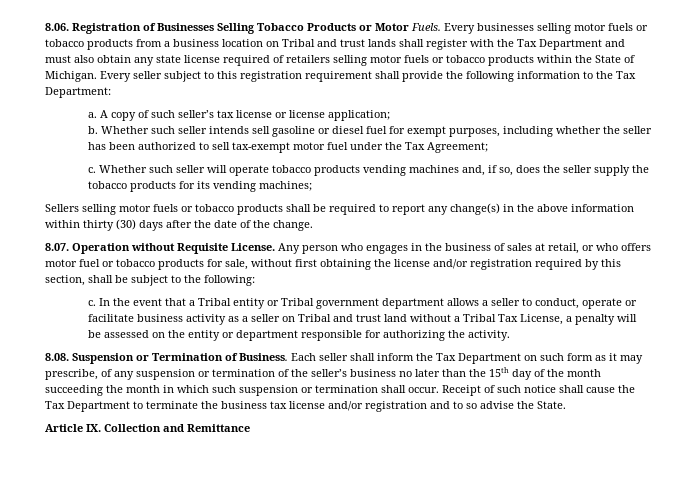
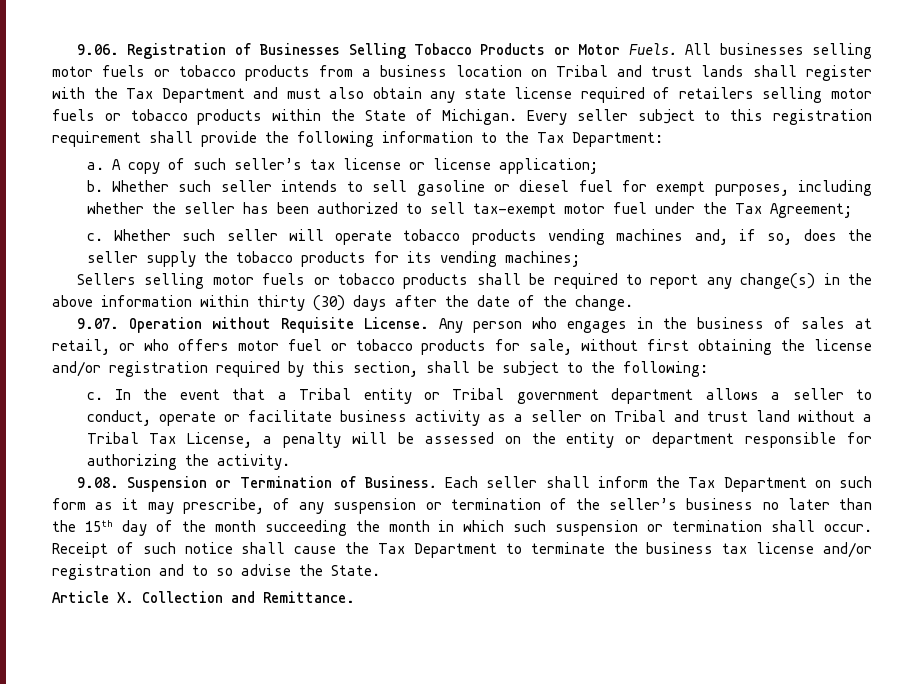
[45,23,69,31] 8.06. -> [76,44,119,55] 9.06.
[444,23,475,34] Every -> [685,43,712,55] All
(249, 130) none -> [347,181,364,192] to
[45,243,69,251] 8.07. -> [76,318,119,329] 9.07.
[45,353,69,361] 8.08. -> [76,477,119,488] 9.08.
[86,424,101,432] IX. -> [117,592,134,603] X.
[187,424,250,432] Remittance -> [263,591,355,603] Remittance.

